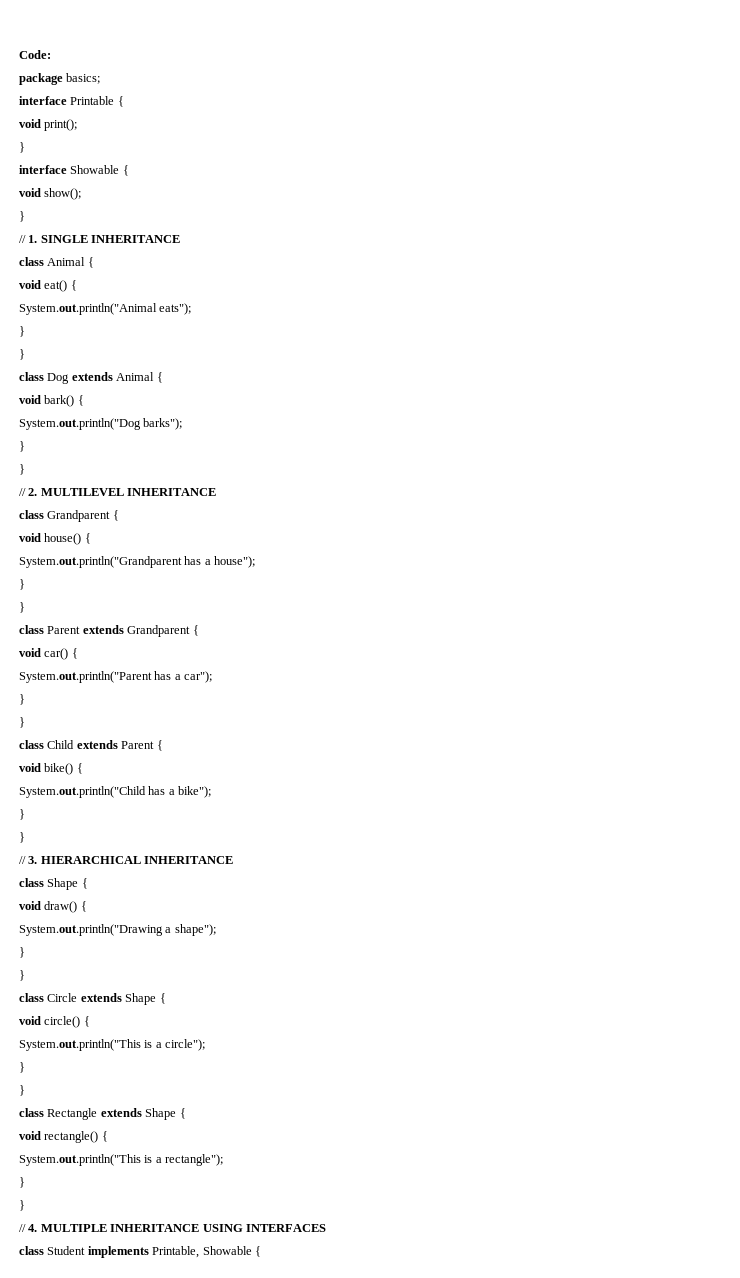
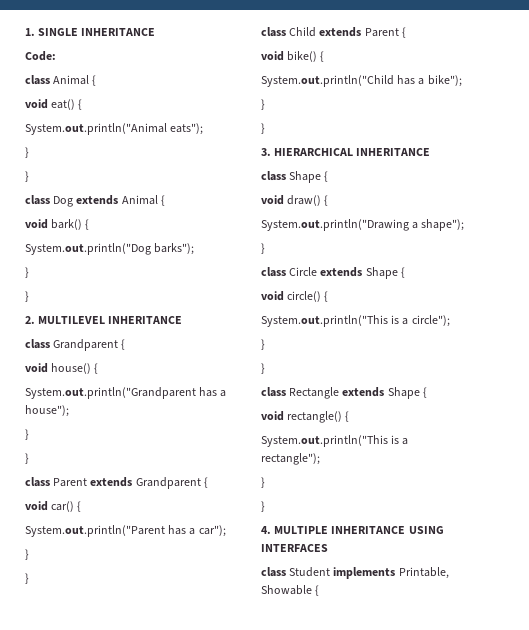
[19,50,51,59] [19,73,101,85] [19,96,124,107] [19,119,78,131] [19,142,25,153] [19,165,129,176] [19,188,82,200] [19,211,25,222] [19,235,26,243] Code: // package basics; // interface Printable { // void print(); // } // interface Showable { // void show(); // } // // -> (25, 32) none
(181, 239) none -> [25,51,56,61] // Code:
[19,488,26,496] // -> (29, 296) none
[19,856,26,864] // -> (265, 128) none
[19,970,25,981] // } -> (265, 248) none
[19,1224,26,1232] // -> (265, 506) none

